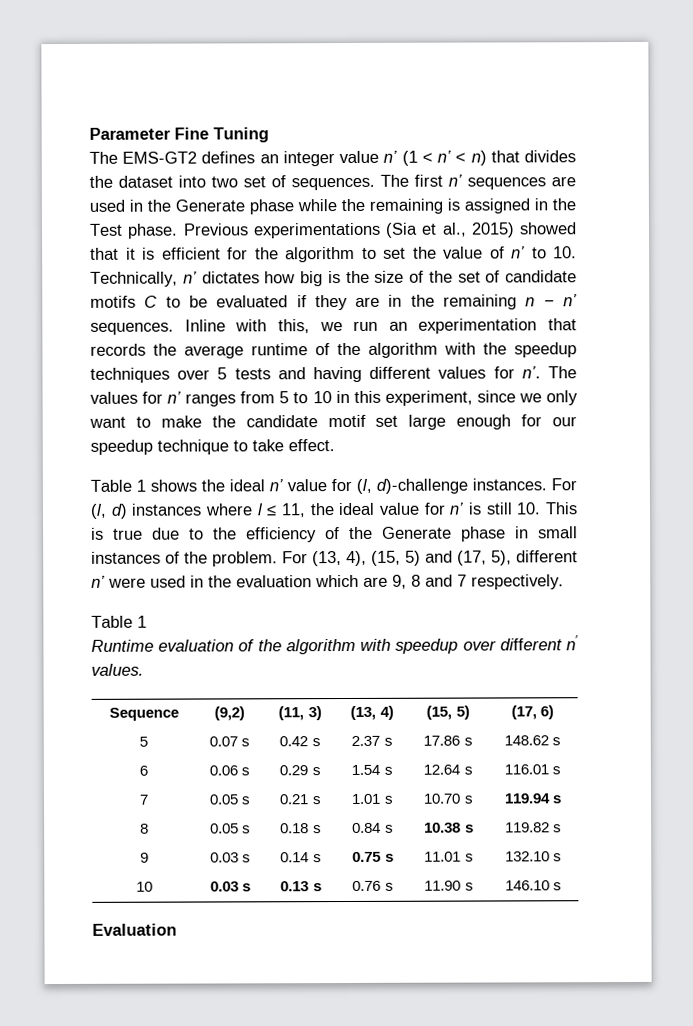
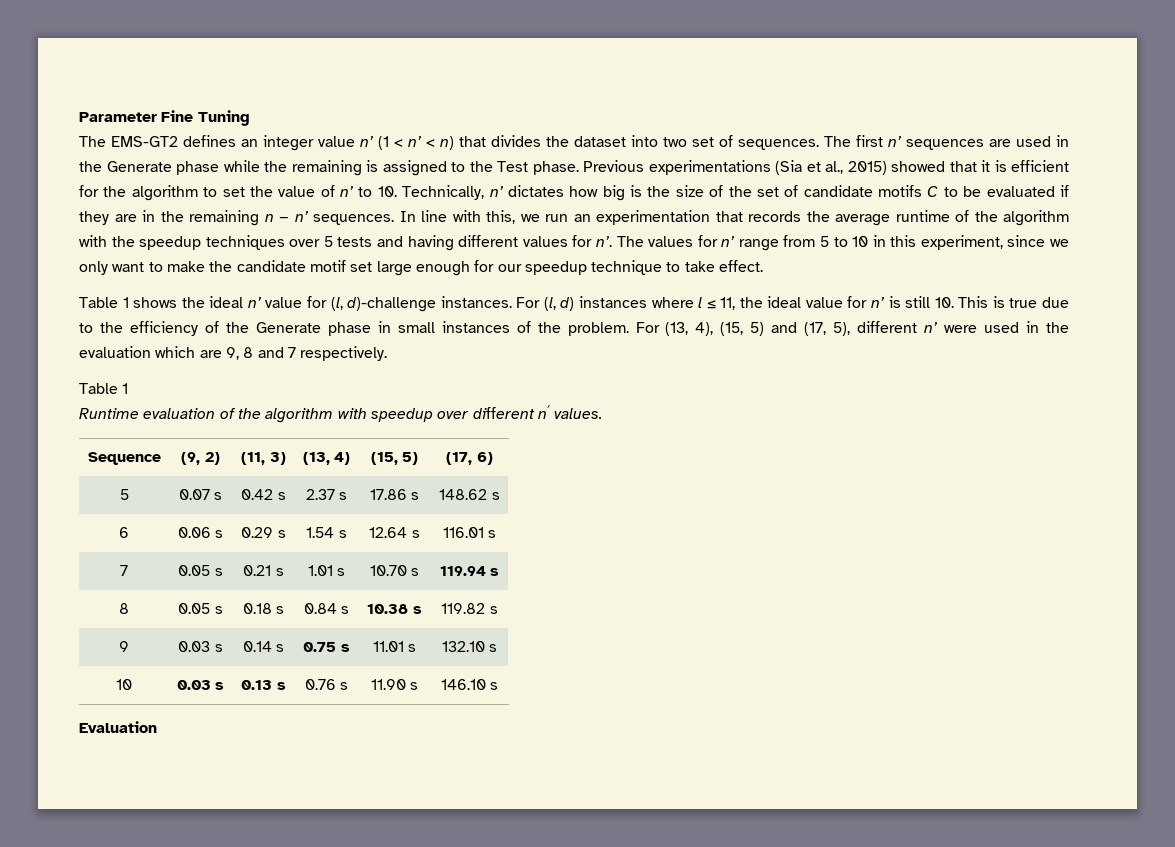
[534,198,548,211] in -> [451,162,465,172] to
[184,319,226,332] Inline -> [399,210,447,222] In line
[185,393,237,407] ranges -> [738,239,779,251] range
[214,706,245,721] (9,2) -> [181,452,220,465] (9, 2)

